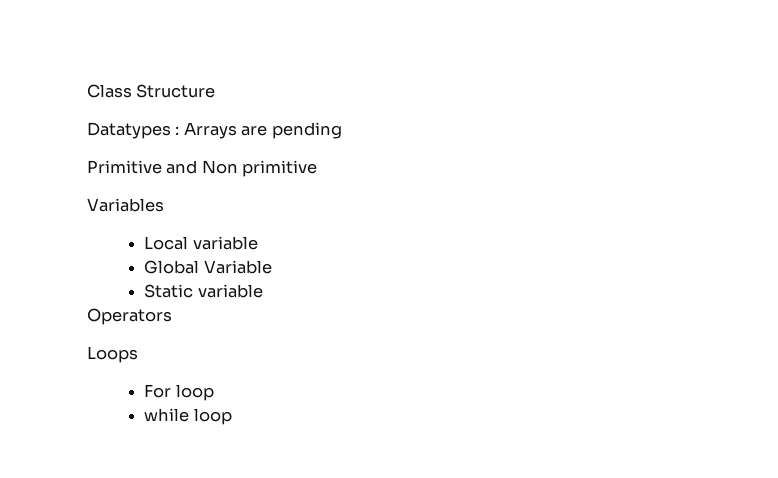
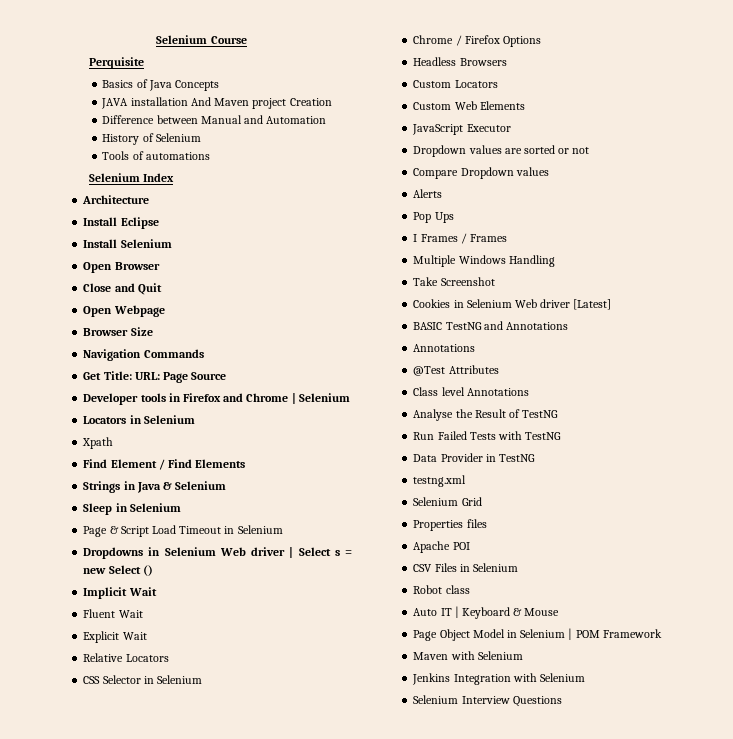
[87,84,216,98] [87,122,342,139] [87,160,318,177] [87,198,164,212] [144,236,258,250] [144,260,272,274] [144,284,263,298] [87,308,172,325] [87,346,138,363] [144,384,214,401] [144,408,232,425] Class Structure // Datatypes : Arrays are pending // Primitive and Non primitive // Variables // Local variable // Global Variable // Static variable // Operators // Loops // For loop // while loop -> [156,35,247,44] [89,57,145,69] [102,79,220,91] [101,97,332,109] [102,115,327,124] [102,133,201,145] [102,151,210,160] [89,173,175,182] [82,195,150,204] [83,217,159,229] [83,239,172,248] [83,262,160,273] [83,283,162,295] [83,305,165,317] [83,327,153,336] [83,349,204,361] [83,371,227,383] [83,393,350,405] [83,415,195,424] [82,437,114,449] [83,459,246,470] [83,481,227,493] [83,503,181,515] [83,525,283,537] [83,547,352,559] [83,565,153,576] [83,587,157,599] [83,609,143,618] [83,631,147,643] [83,653,169,662] [83,675,202,684] [413,35,541,47] [413,57,507,66] [413,80,498,88] [413,101,525,110] [412,124,511,135] [413,145,590,157] [413,167,549,179] [413,189,443,198] [413,212,454,223] [413,233,507,244] [413,255,555,267] [413,277,495,286] [413,299,612,310] [413,321,568,330] [413,344,476,352] [413,365,499,376] [413,387,529,396] [413,409,559,421] [413,431,562,440] [413,453,535,462] [413,475,467,487] [413,497,482,506] [413,519,487,531] [413,541,470,553] [413,563,518,572] [413,585,470,594] [413,606,560,619] [413,628,662,641] [413,651,523,660] [412,673,585,685] [413,695,562,707] Selenium Course // Perquisite // Basics of Java Concepts // JAVA installation And Maven project Creation // Difference between Manual and Automation // History of Selenium // Tools of automations // Selenium Index // Architecture // Install Eclipse // Install Selenium // Open Browser // Close and Quit // Open Webpage // Browser Size // Navigation Commands // Get Title: URL: Page Source // Developer tools in Firefox and Chrome | Selenium // Locators in Selenium // Xpath // Find Element / Find Elements // Strings in Java & Selenium // Sleep in Selenium // Page & Script Load Timeout in Selenium // Dropdowns in Selenium Web driver | Select s = new Select () // Implicit Wait // Fluent Wait // Explicit Wait // Relative Locators // CSS Selector in Selenium // Chrome / Firefox Options // Headless Browsers // Custom Locators // Custom Web Elements // JavaScript Executor // Dropdown values are sorted or not // Compare Dropdown values // Alerts // Pop Ups // I Frames / Frames // Multiple Windows Handling // Take Screenshot // Cookies in Selenium Web driver [Latest] // BASIC TestNG and Annotations // Annotations // @Test Attributes // Class level Annotations // Analyse the Result of TestNG // Run Failed Tests with TestNG // Data Provider in TestNG // testng.xml // Selenium Grid // Properties files // Apache POI // CSV Files in Selenium // Robot class // Auto IT | Keyboard & Mouse // Page Object Model in Selenium | POM Framework // Maven with Selenium // Jenkins Integration with Selenium // Selenium Interview Questions

